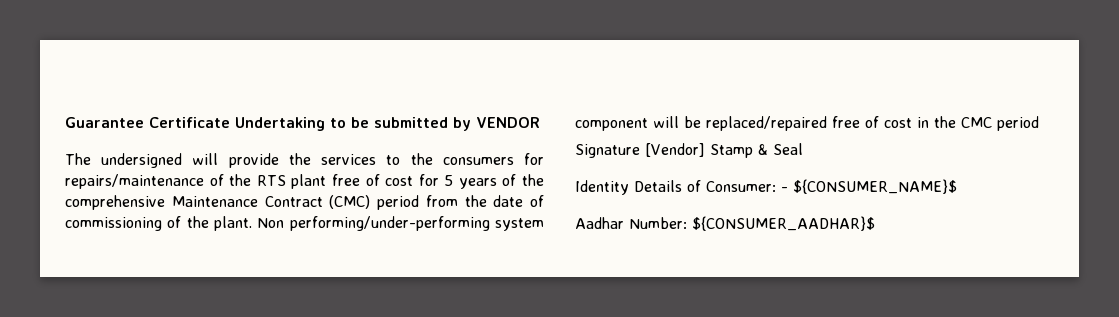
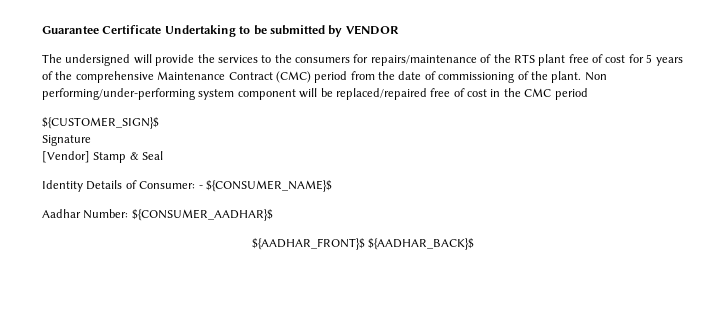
(1039, 123) none -> [42,117,159,129] // ${CUSTOMER_SIGN}$
(640, 151) none -> (91, 140) //
(875, 223) none -> [251,238,475,250] // ${AADHAR_FRONT}$ ${AADHAR_BACK}$

